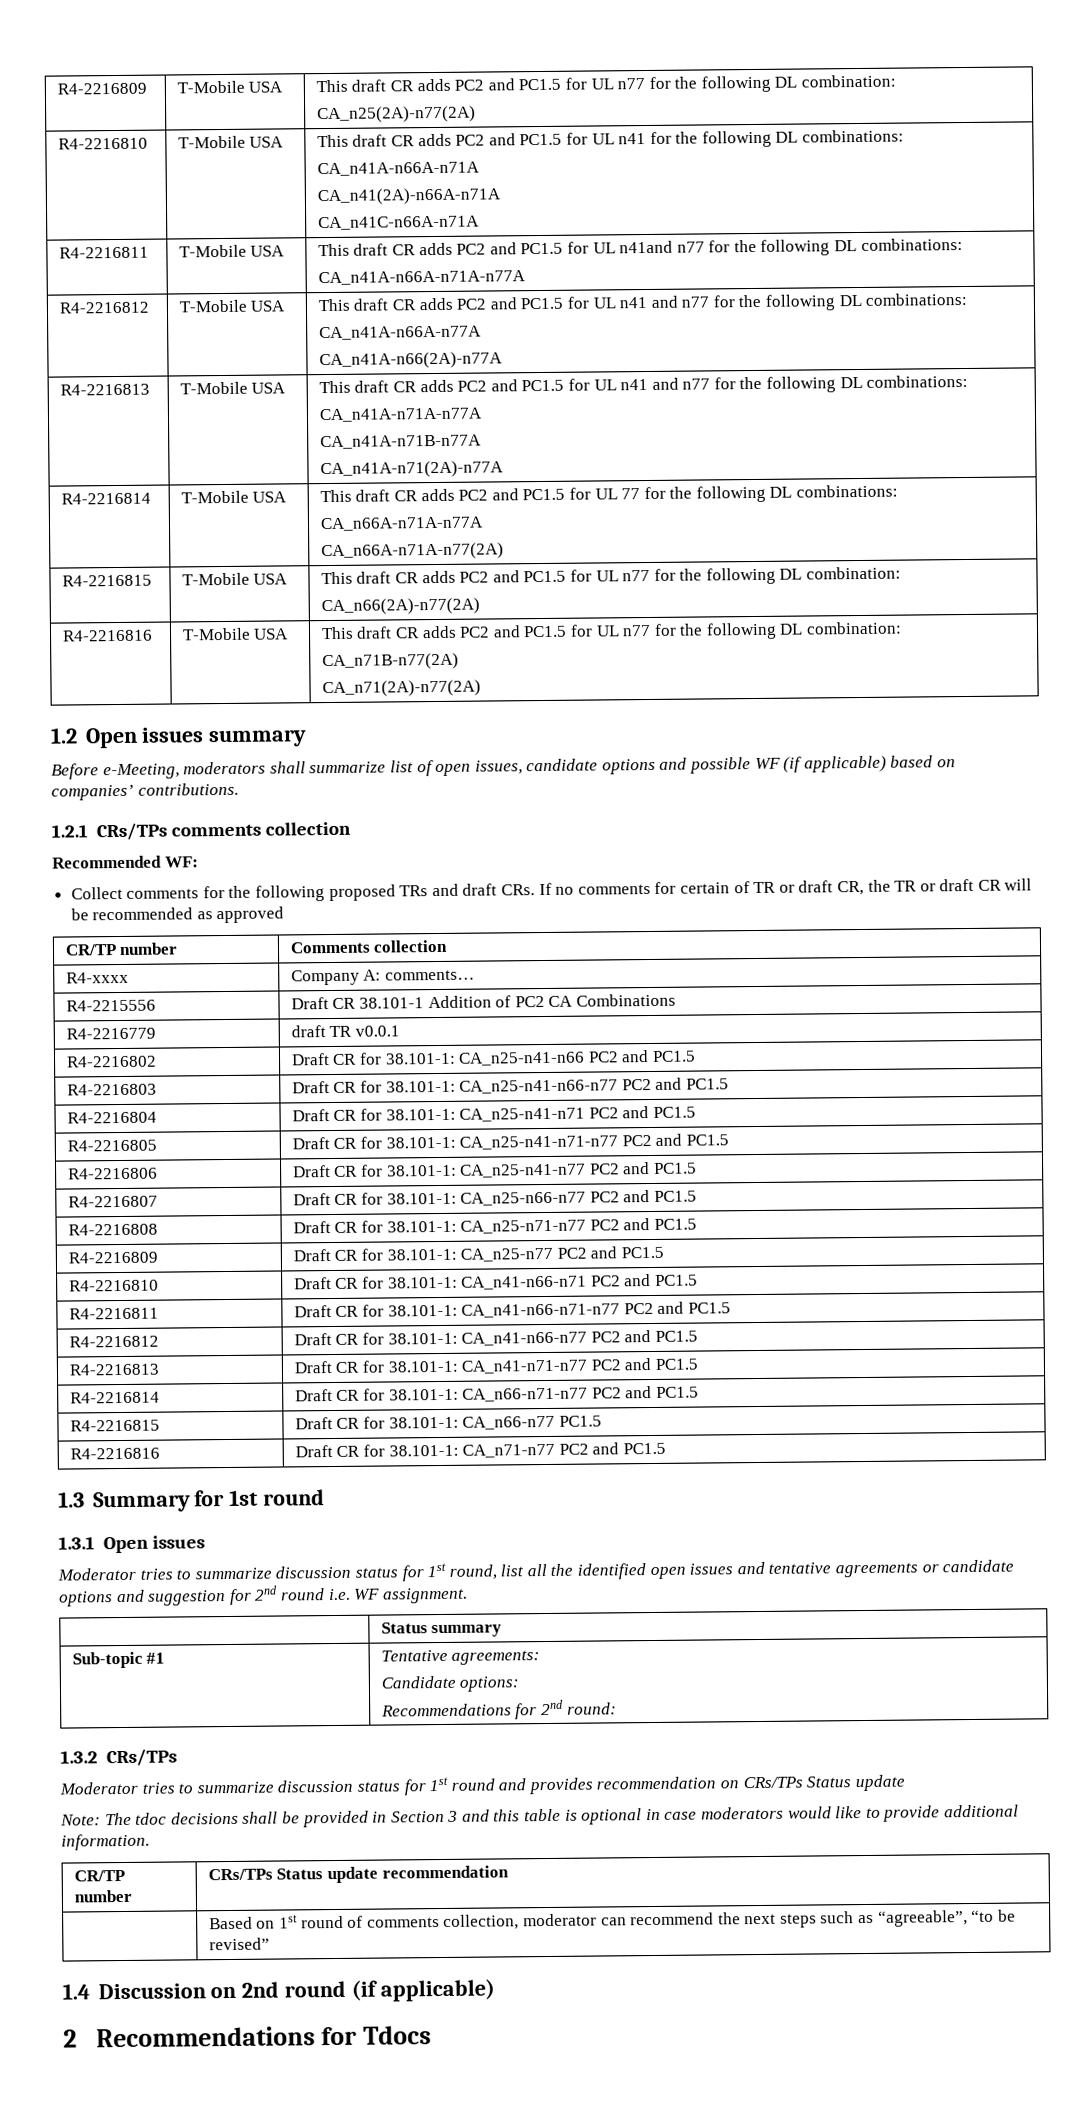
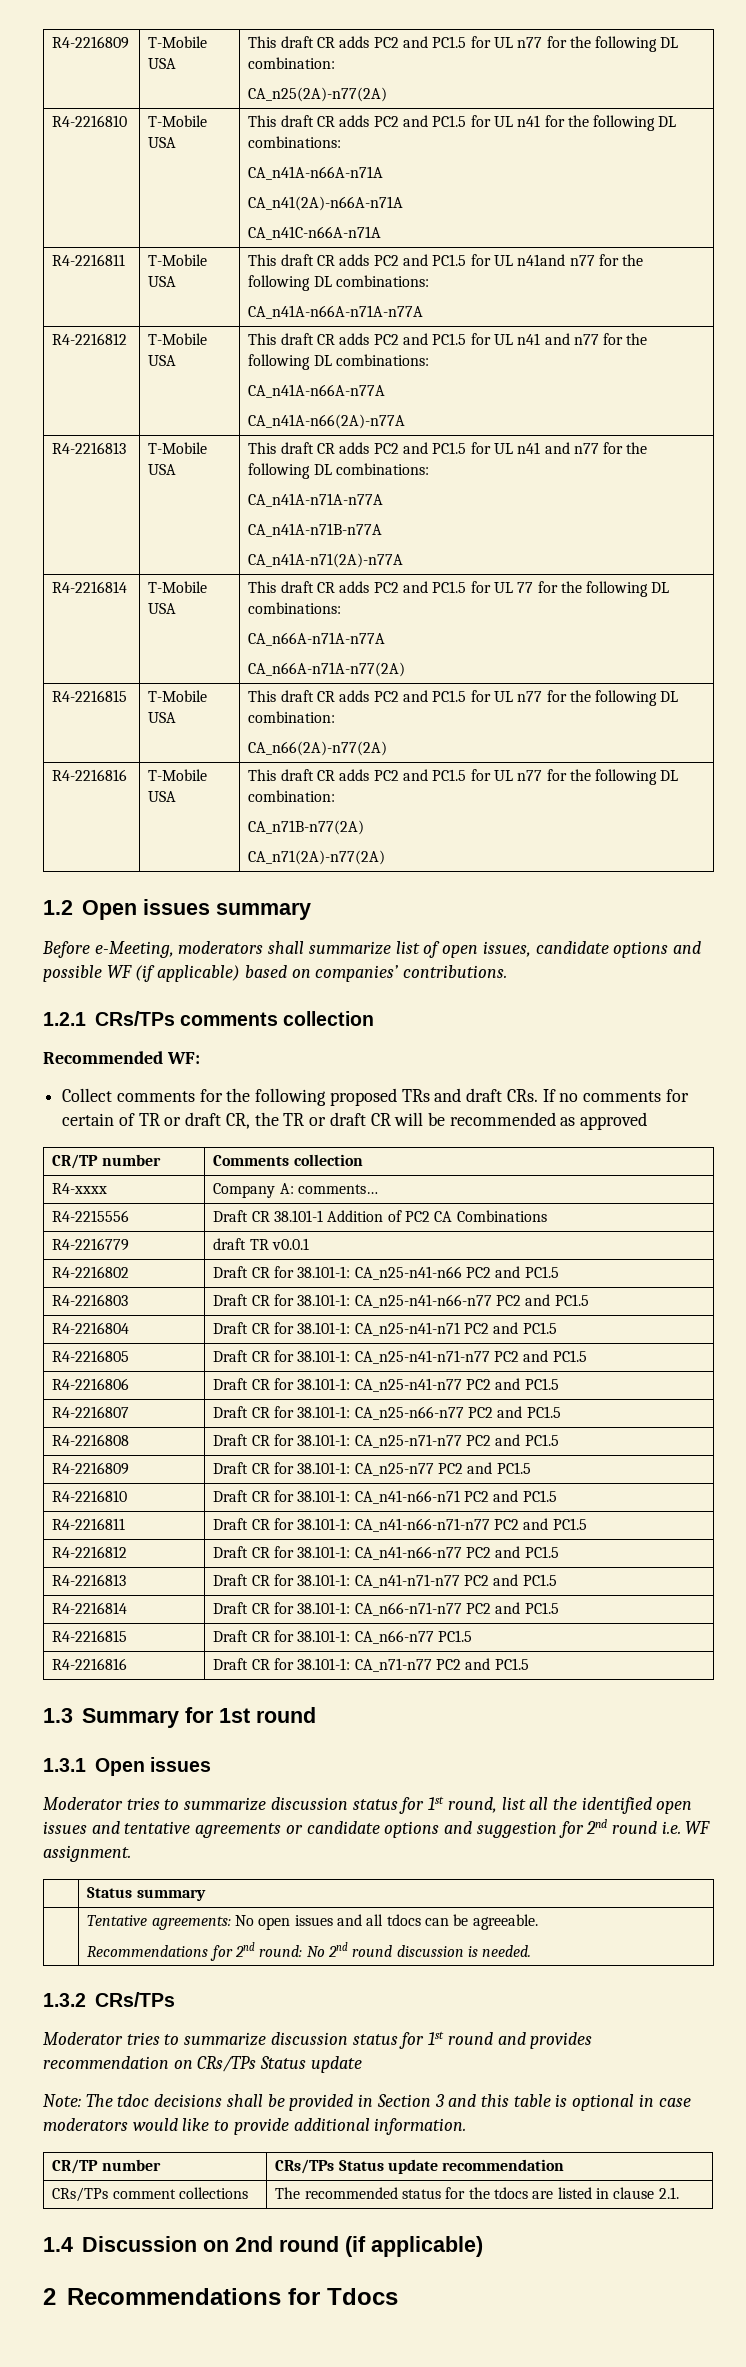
[71,1651,166,1669] Sub-topic #1 -> (206, 1895) none
[380,1675,521,1692] [380,1699,617,1720] // Candidate options: // Recommendations for 2nd round: -> [234,1914,538,1930] [87,1942,532,1961] No open issues and all tdocs can be agreeable. // Recommendations for 2nd round: No 2nd round discussion is needed.
[208,1909,1016,1930] [208,1937,270,1951] | Based on 1st round of comments collection, moderator can recommend the next steps such as “agreeable”, “to be revised” -> [52,2187,248,2202] [275,2187,679,2199] CRs/TPs comment collections | The recommended status for the tdocs are listed in clause 2.1.

